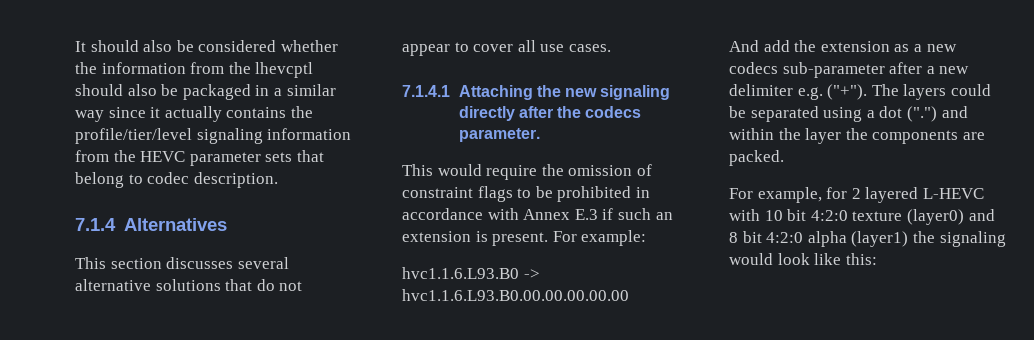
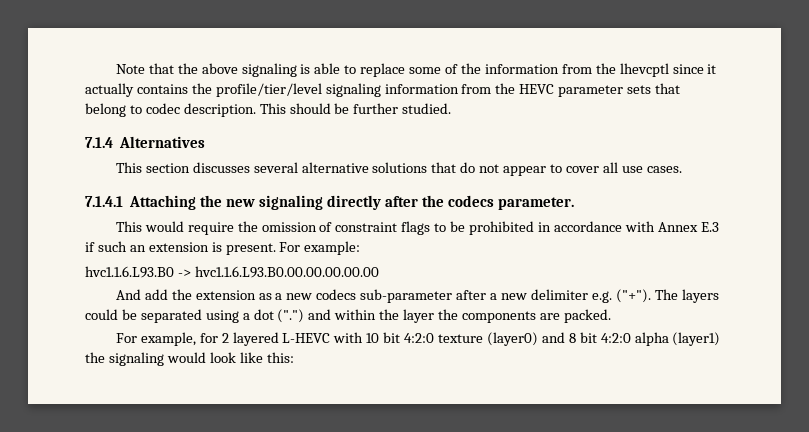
[75,40,338,52] It should also be considered whether -> [115,63,459,77] Note that the above signaling is able to replace some of
[75,84,336,100] [75,110,104,122] should also be packaged in a similar way -> (669, 70) none
(278, 180) none -> [259,103,452,114] This should be further studied.

